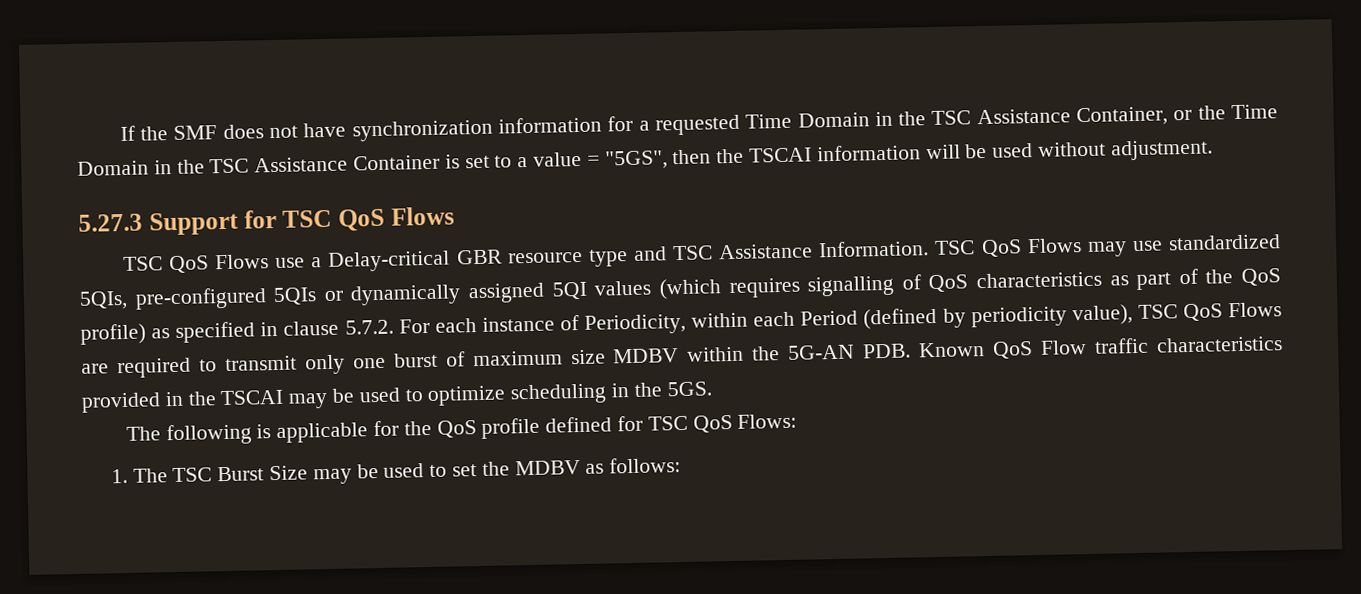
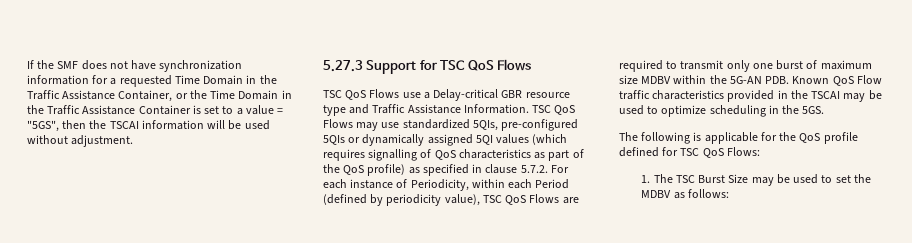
[931,110,972,126] TSC -> [27,90,60,100] Traffic
[209,158,250,174] TSC -> [47,105,81,115] Traffic
[672,245,714,261] TSC -> [372,104,406,114] Traffic

